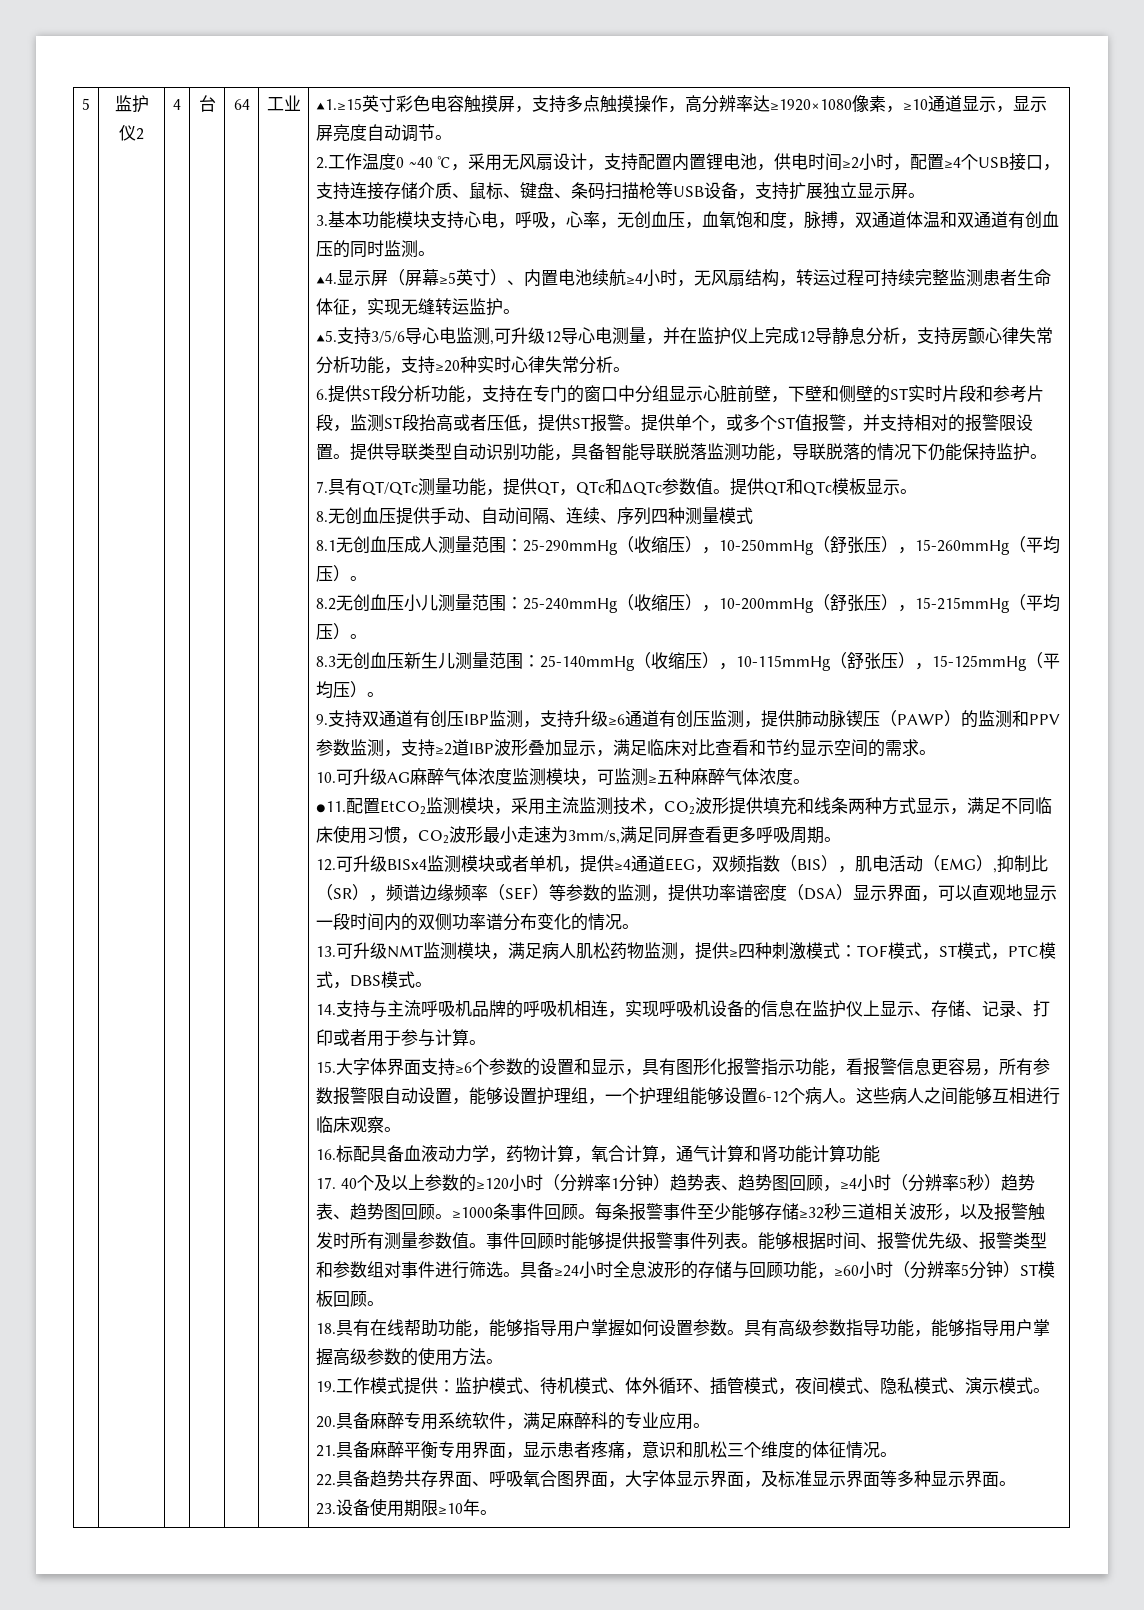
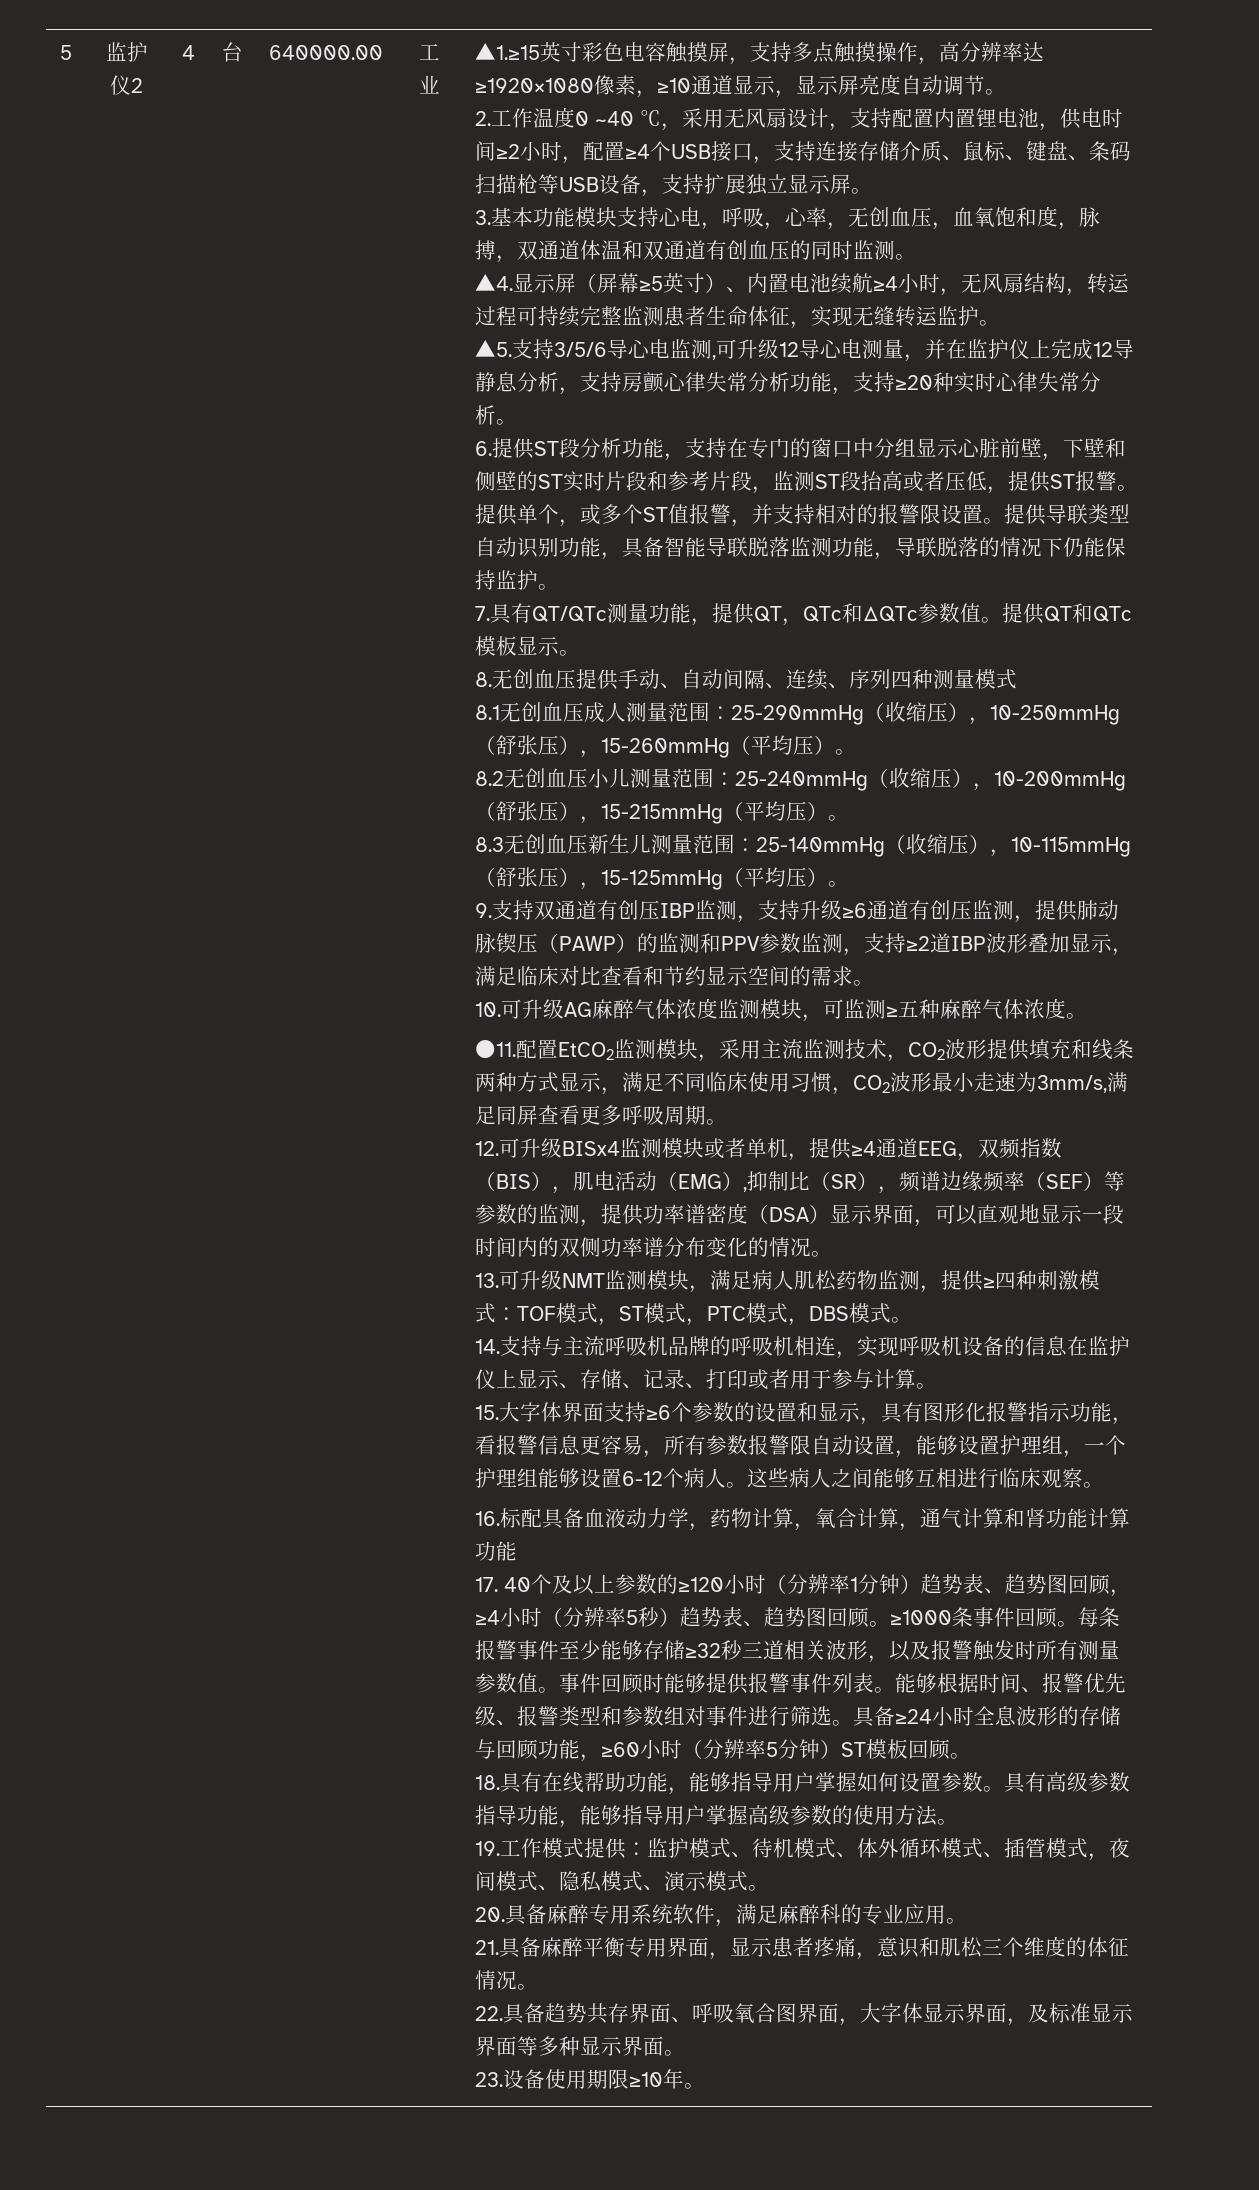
[233,99,250,110] 64 -> [269,45,383,60] 640000.00
(694, 1386) none -> [940,1838,983,1858] 模式

